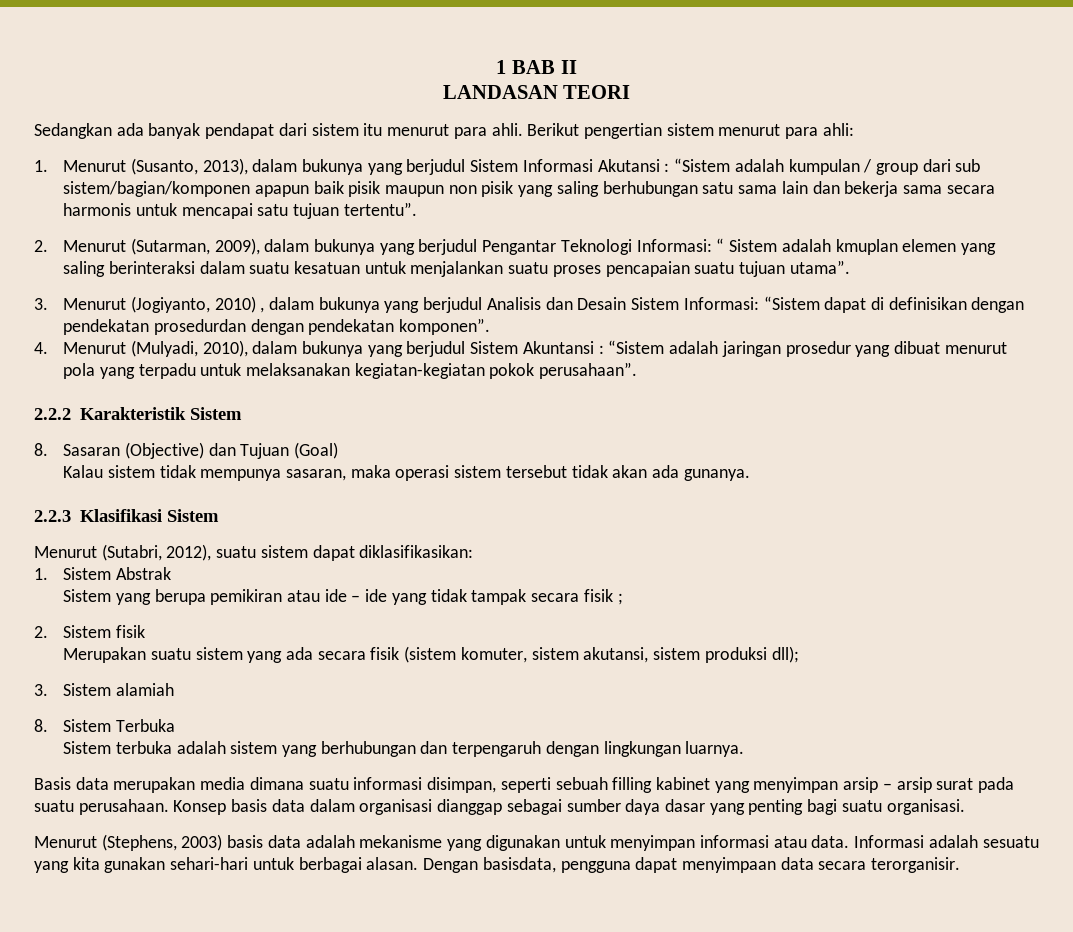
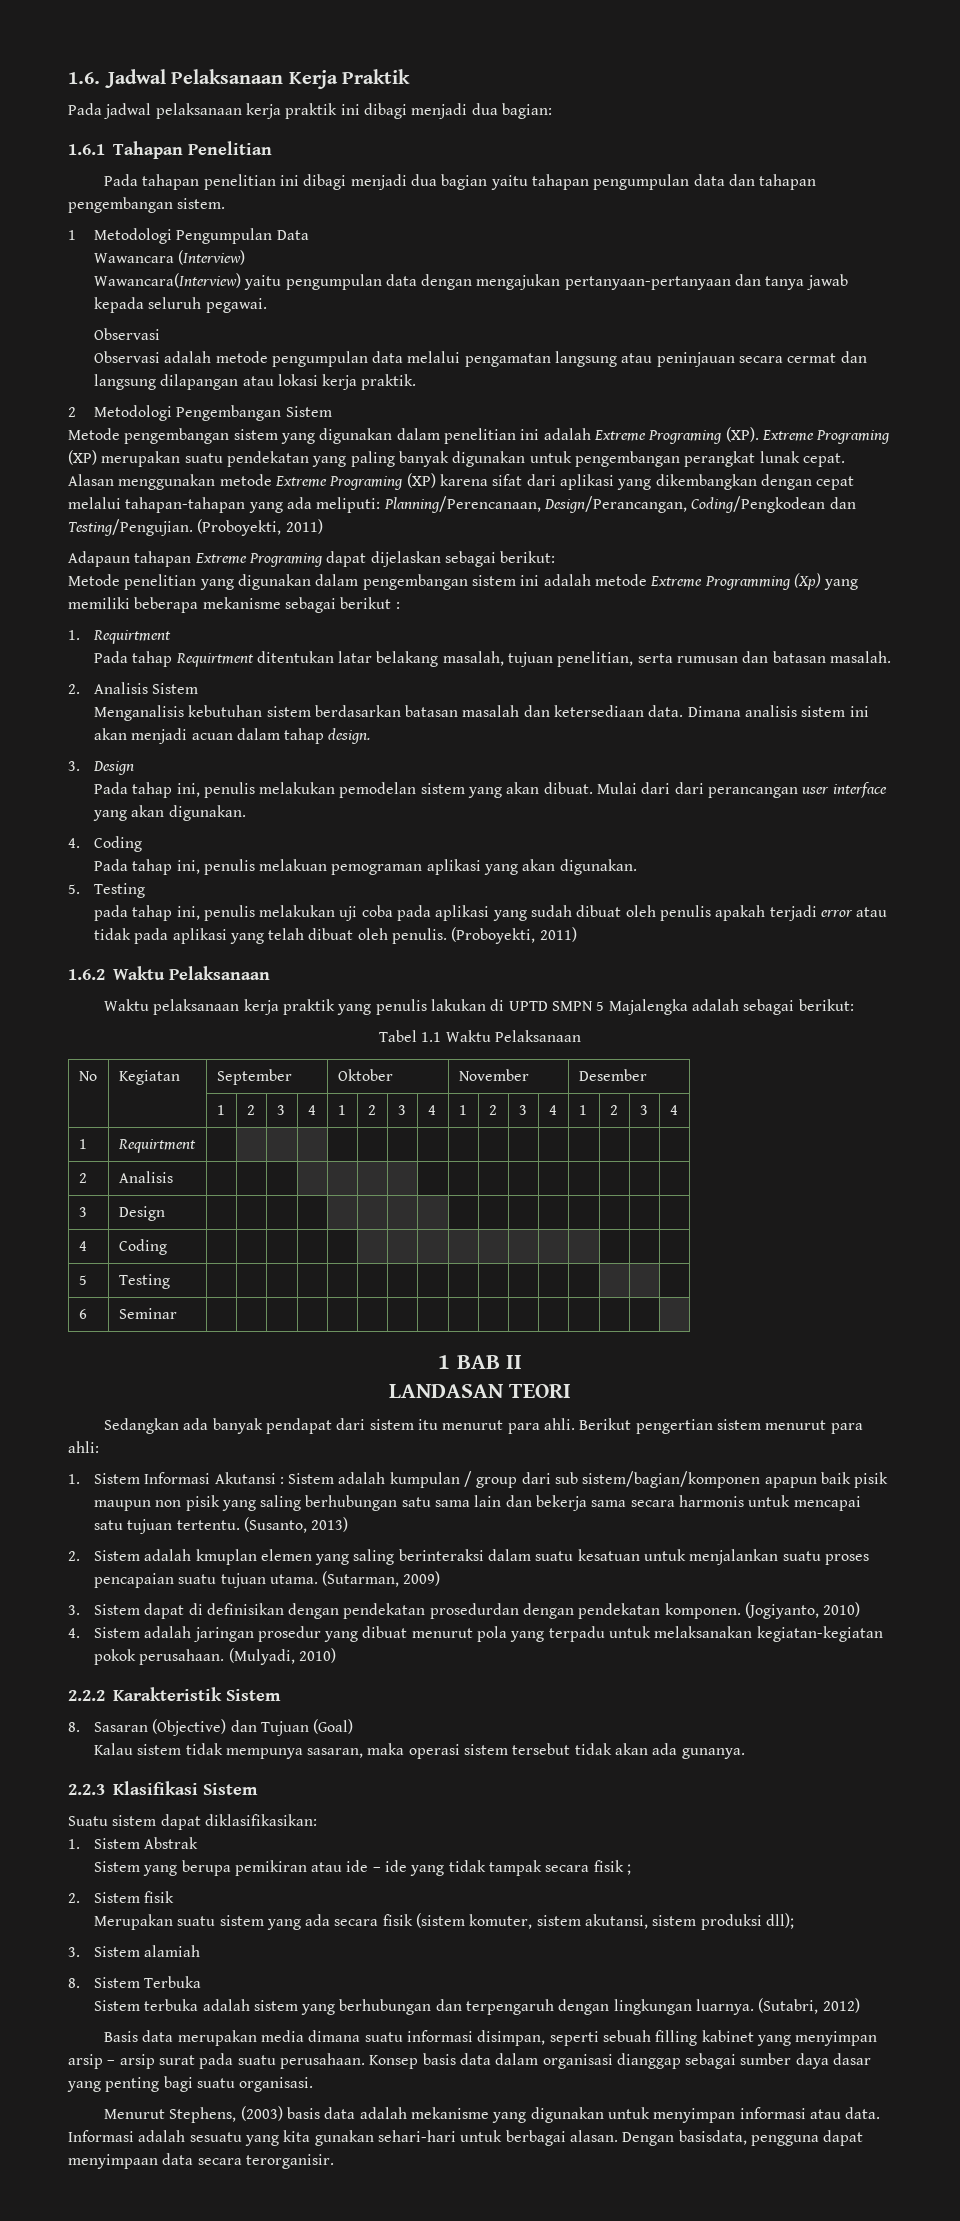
(496, 67) none -> [68,69,411,89] [68,103,552,119] [68,141,272,159] [104,174,817,190] [68,197,226,213] [68,228,309,244] [93,250,246,265] [93,273,848,290] [93,297,267,313] [93,328,160,340] [93,351,867,367] [93,374,417,390] [68,405,332,421] [68,427,891,444] [68,450,845,467] [68,473,855,490] [68,496,856,513] [68,519,323,536] [68,551,556,567] [68,573,859,590] [68,597,400,613] [68,630,171,644] [93,651,892,667] [68,682,199,694] [93,705,869,721] [93,728,371,744] [68,761,134,775] [93,782,887,798] [92,805,246,821] [68,836,142,852] [93,859,637,875] [68,883,145,898] [93,905,888,921] [93,927,577,944] [68,966,270,980] [104,999,854,1015] [379,1030,581,1042] [78,1071,97,1081] [118,1070,180,1085] [216,1069,292,1085] [337,1069,393,1081] [458,1069,529,1081] [578,1069,647,1081] [216,1105,225,1115] [246,1105,255,1115] [276,1105,285,1115] [307,1105,316,1115] [337,1105,346,1115] [367,1105,376,1115] [397,1105,406,1115] [427,1105,436,1115] [458,1105,467,1115] [488,1105,497,1115] [518,1105,527,1115] [548,1105,557,1115] [578,1105,587,1115] [609,1105,618,1115] [639,1105,648,1115] [669,1105,678,1115] [78,1139,87,1149] [117,1139,196,1153] [78,1173,87,1183] [118,1171,173,1183] [78,1207,87,1217] [118,1206,165,1221] [78,1241,87,1251] [118,1239,167,1255] [78,1275,87,1285] [118,1274,170,1289] [78,1309,87,1319] [118,1308,177,1319] 1.6. Jadwal Pelaksanaan Kerja Praktik // Pada jadwal pelaksanaan kerja praktik ini dibagi menjadi dua bagian: // 1.6.1 Tahapan Penelitian // Pada tahapan penelitian ini dibagi menjadi dua bagian yaitu tahapan pengumpulan data dan tahapan pengembangan sistem. // 1 Metodologi Pengumpulan Data // Wawancara (Interview) // Wawancara(Interview) yaitu pengumpulan data dengan mengajukan pertanyaan-pertanyaan dan tanya jawab kepada seluruh pegawai. // Observasi // Observasi adalah metode pengumpulan data melalui pengamatan langsung atau peninjauan secara cermat dan langsung dilapangan atau lokasi kerja praktik. // 2 Metodologi Pengembangan Sistem // Metode pengembangan sistem yang digunakan dalam penelitian ini adalah Extreme Programing (XP). Extreme Programing (XP) merupakan suatu pendekatan yang paling banyak digunakan untuk pengembangan perangkat lunak cepat. Alasan menggunakan metode Extreme Programing (XP) karena sifat dari aplikasi yang dikembangkan dengan cepat melalui tahapan-tahapan yang ada meliputi: Planning/Perencanaan, Design/Perancangan, Coding/Pengkodean dan Testing/Pengujian. (Proboyekti, 2011) // Adapaun tahapan Extreme Programing dapat dijelaskan sebagai berikut: // Metode penelitian yang digunakan dalam pengembangan sistem ini adalah metode Extreme Programming (Xp) yang memiliki beberapa mekanisme sebagai berikut : // 1. Requirtment // Pada tahap Requirtment ditentukan latar belakang masalah, tujuan penelitian, serta rumusan dan batasan masalah. // 2. Analisis Sistem // Menganalisis kebutuhan sistem berdasarkan batasan masalah dan ketersediaan data. Dimana analisis sistem ini akan menjadi acuan dalam tahap design. // 3. Design // Pada tahap ini, penulis melakukan pemodelan sistem yang akan dibuat. Mulai dari dari perancangan user interface yang akan digunakan. // 4. Coding // Pada tahap ini, penulis melakuan pemograman aplikasi yang akan digunakan. // 5. Testing // pada tahap ini, penulis melakukan uji coba pada aplikasi yang sudah dibuat oleh penulis apakah terjadi error atau tidak pada aplikasi yang telah dibuat oleh penulis. (Proboyekti, 2011) // 1.6.2 Waktu Pelaksanaan // Waktu pelaksanaan kerja praktik yang penulis lakukan di UPTD SMPN 5 Majalengka adalah sebagai berikut: // Tabel 1.1 Waktu Pelaksanaan // No | Kegiatan | September | Oktober | November | Desember // | | 1 | 2 | 3 | 4 | 1 | 2 | 3 | 4 | 1 | 2 | 3 | 4 | 1 | 2 | 3 | 4 // 1 | Requirtment | | | | | | | | | | | | | | | | // 2 | Analisis | | | | | | | | | | | | | | | | // 3 | Design | | | | | | | | | | | | | | | | // 4 | Coding | | | | | | | | | | | | | | | | // 5 | Testing | | | | | | | | | | | | | | | | // 6 | Seminar | | | | | | | | | | | | | | | | //
[63,158,466,175] Menurut (Susanto, 2013), dalam bukunya yang berjudul -> (80, 1479) none
[674,158,731,172] “Sistem -> [288,1473,335,1484] Sistem
[343,202,417,216] [34,238,725,255] tertentu”. // 2. Menurut (Sutarman, 2009), dalam bukunya yang berjudul Pengantar Teknologi Informasi: “ -> [176,1517,349,1533] [68,1551,80,1561] tertentu. (Susanto, 2013) // 2.
[789,260,850,274] [34,296,820,313] utama”. // 3. Menurut (Jogiyanto, 2010) , dalam bukunya yang berjudul Analisis dan Desain Sistem Informasi: “Sistem -> [269,1571,441,1587] [68,1604,140,1615] utama. (Sutarman, 2009) // 3. Sistem
[398,318,490,335] [34,340,665,357] komponen”. // 4. Menurut (Mulyadi, 2010), dalam bukunya yang berjudul Sistem Akuntansi : “Sistem -> [664,1602,861,1619] [68,1627,140,1638] komponen. (Jogiyanto, 2010) // 4. Sistem
[539,362,638,379] perusahaan”. -> [139,1648,336,1665] perusahaan. (Mulyadi, 2010)
[34,544,257,561] Menurut (Sutabri, 2012), suatu -> [68,1816,108,1826] Suatu
(745, 749) none -> [758,1998,860,2014] (Sutabri, 2012)
[101,834,223,851] (Stephens, 2003) -> [169,2106,283,2123] Stephens, (2003)

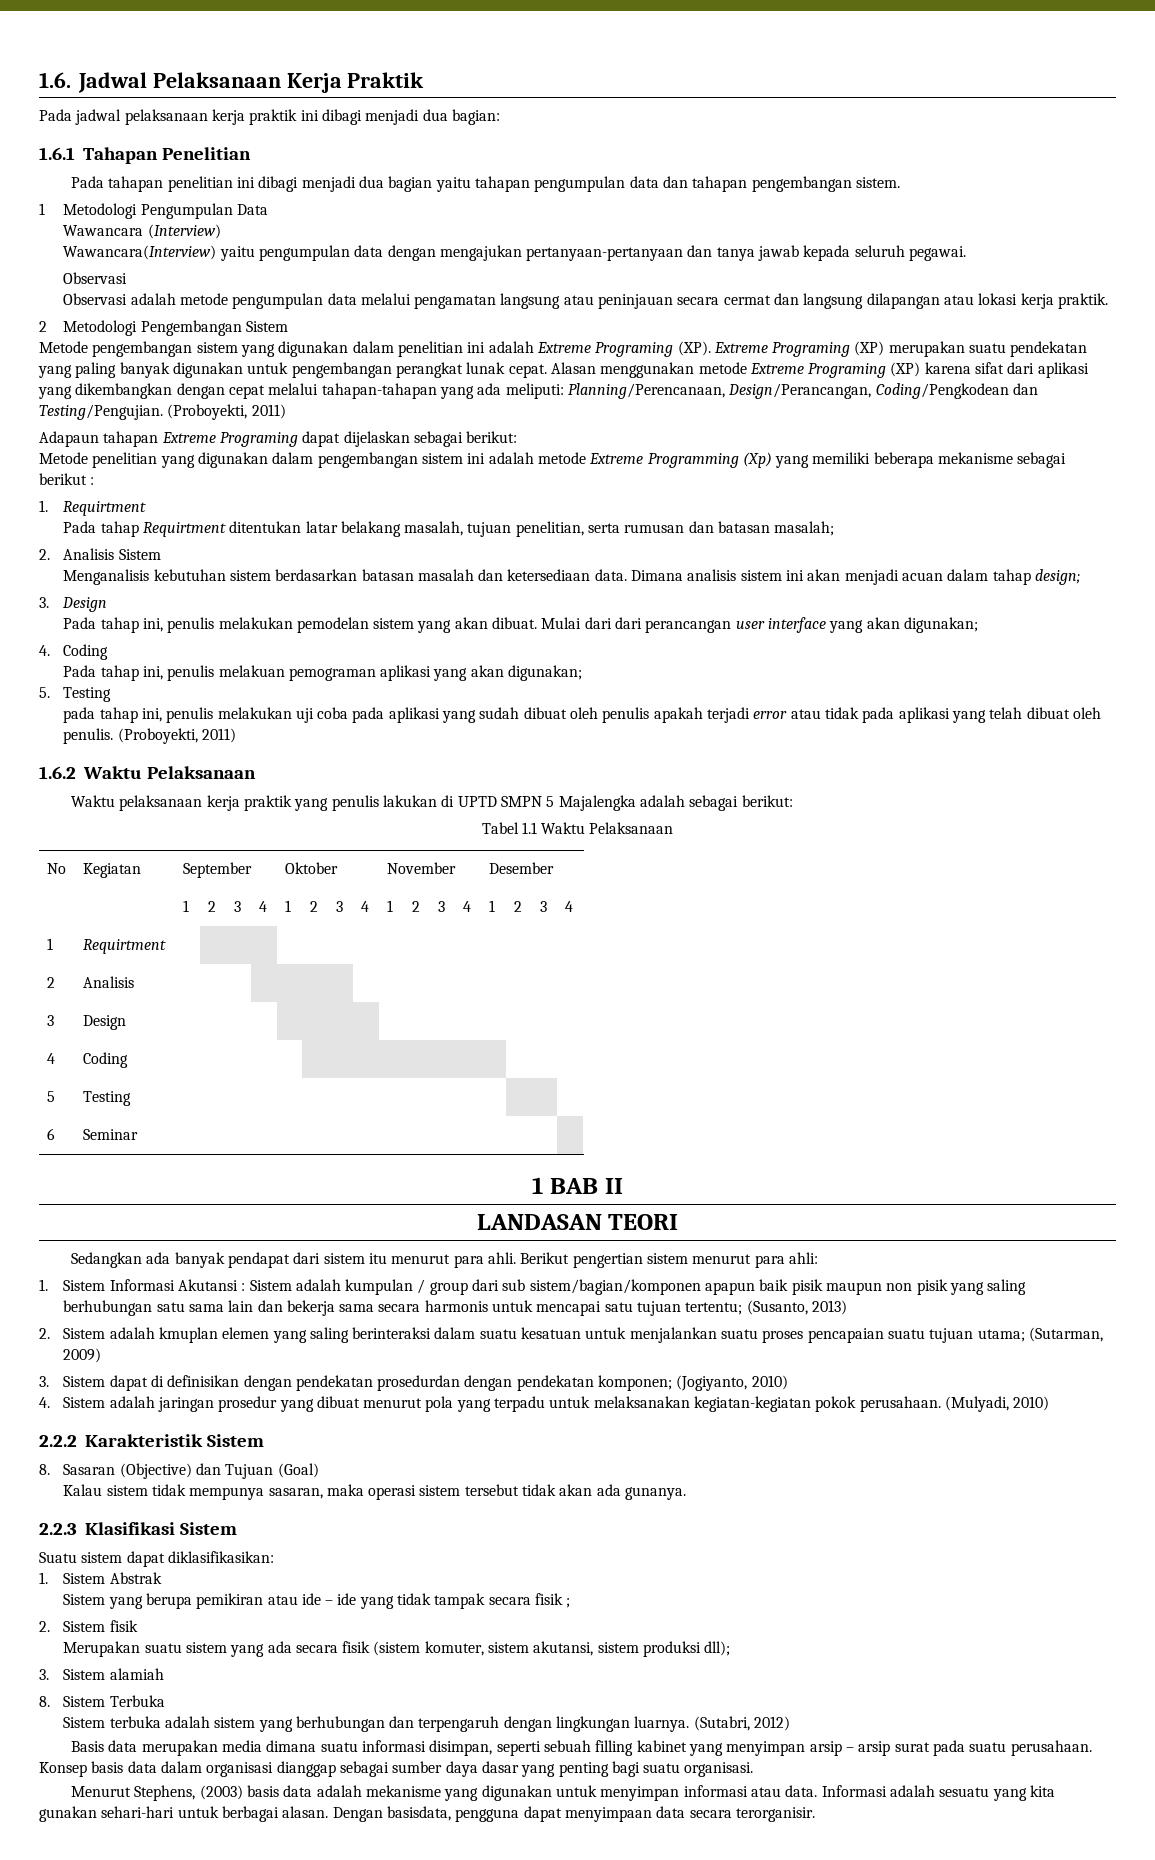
[830,651,892,663] masalah. -> [774,521,835,536] masalah;
[328,728,371,744] design. -> [1035,569,1081,585] design;
[168,805,246,821] digunakan. -> [904,617,979,633] digunakan;
[559,859,637,875] digunakan. -> [508,665,583,681] digunakan;
[176,1520,240,1530] tertentu. -> [685,1302,743,1315] tertentu;
[269,1574,318,1584] utama. -> [977,1329,1025,1342] utama;
[664,1603,741,1619] komponen. -> [598,1375,673,1391] komponen;

